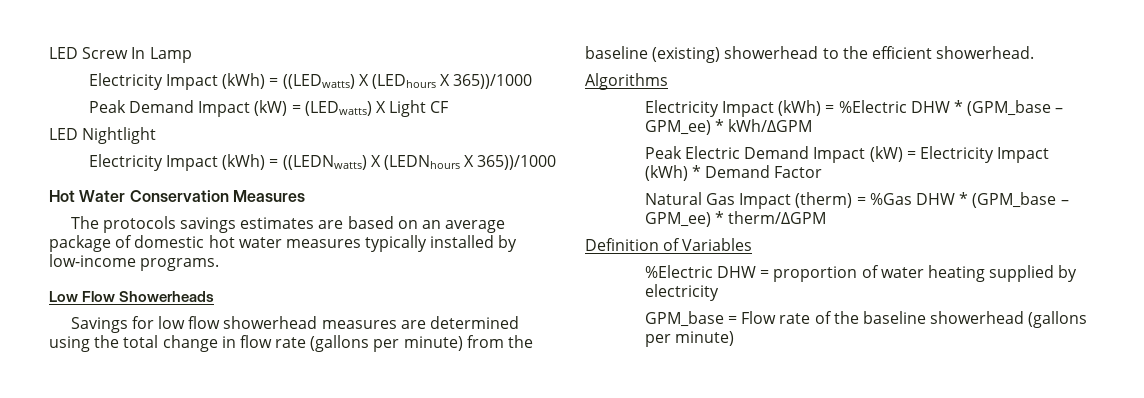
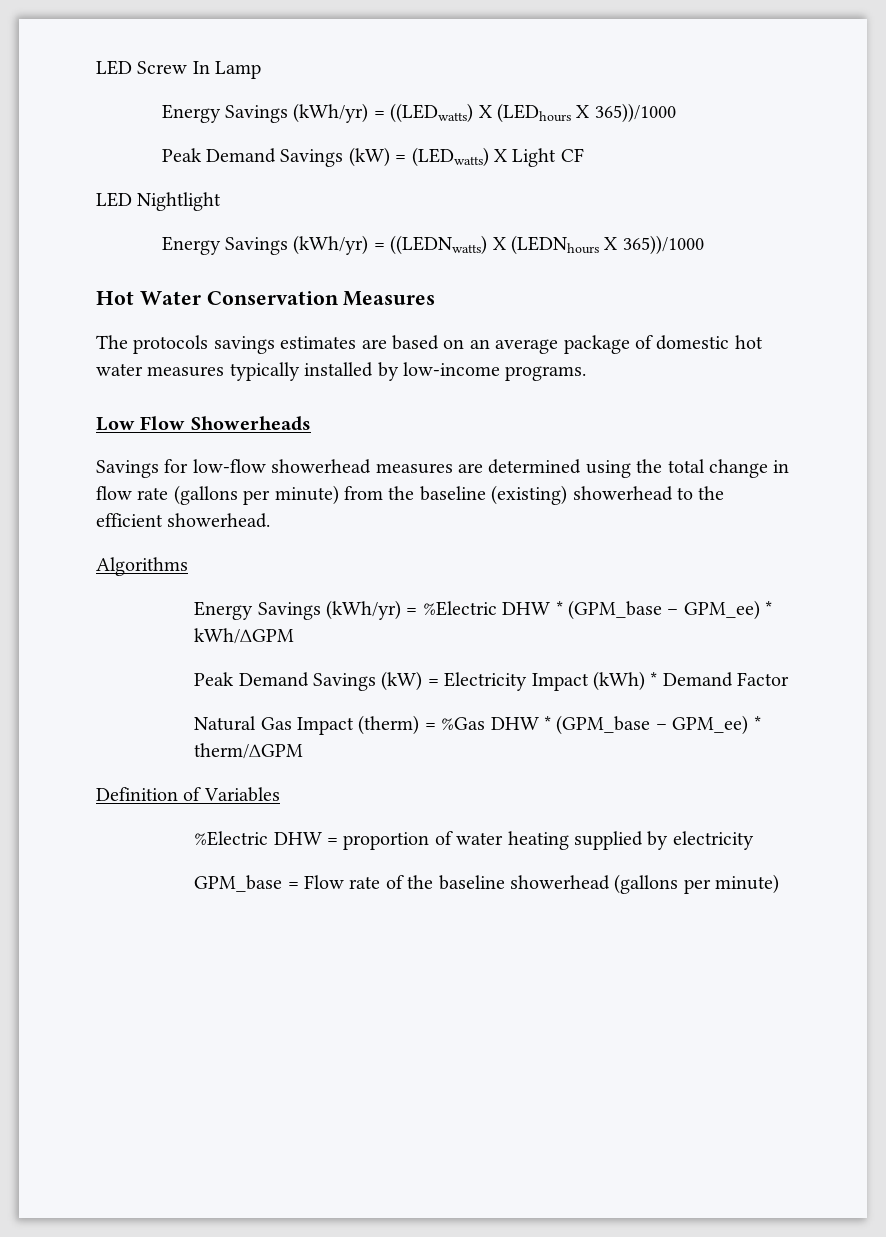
[88,73,266,90] Electricity Impact (kWh) -> [161,103,369,123] Energy Savings (kWh/yr)
[198,101,251,117] Impact -> [280,149,344,167] Savings
[88,154,266,171] Electricity Impact (kWh) -> [161,235,369,255] Energy Savings (kWh/yr)
[157,316,221,329] low flow -> [192,459,266,473] low-flow
[644,100,822,117] Electricity Impact (kWh) -> [194,600,402,620] Energy Savings (kWh/yr)
[685,146,866,163] Electric Demand Impact -> [238,672,377,691] Demand Savings

